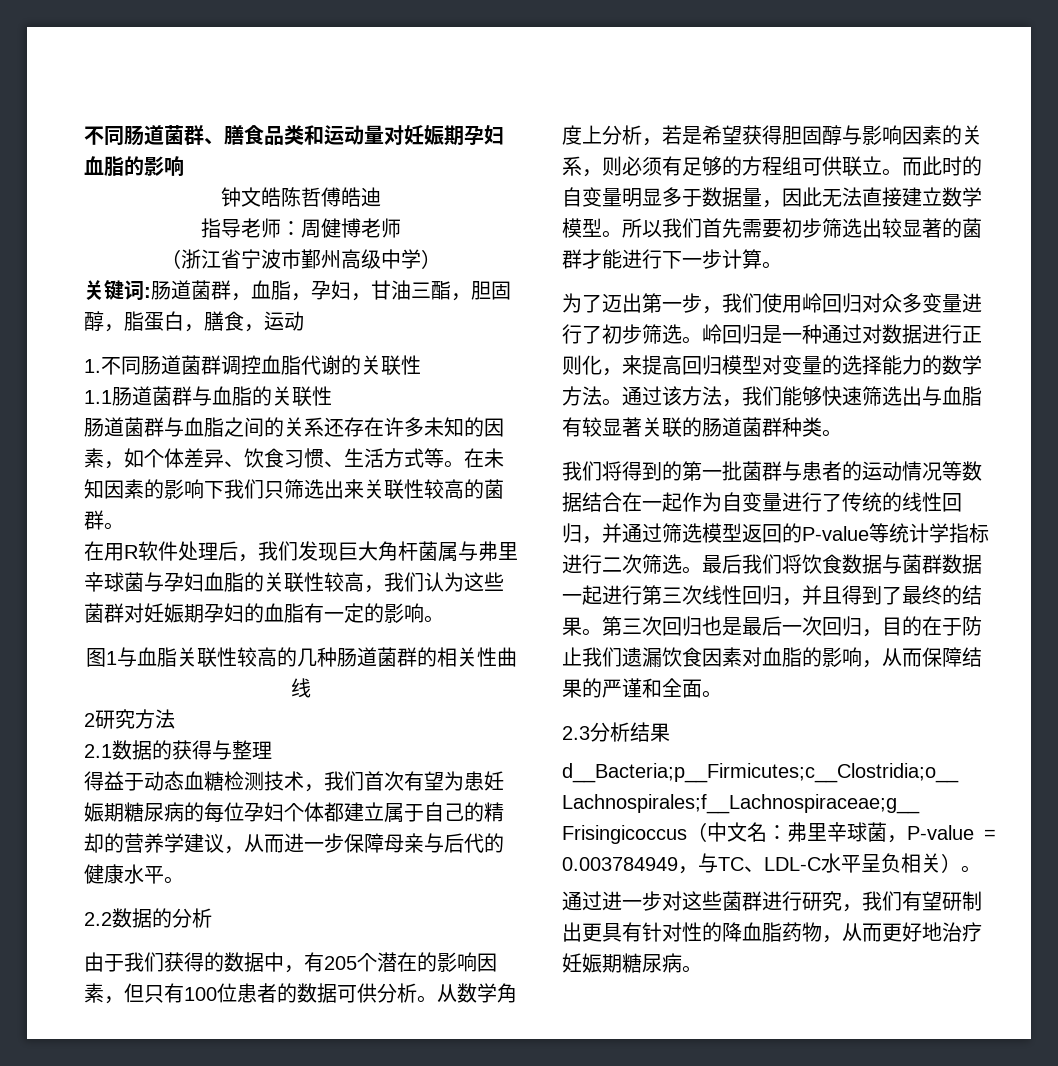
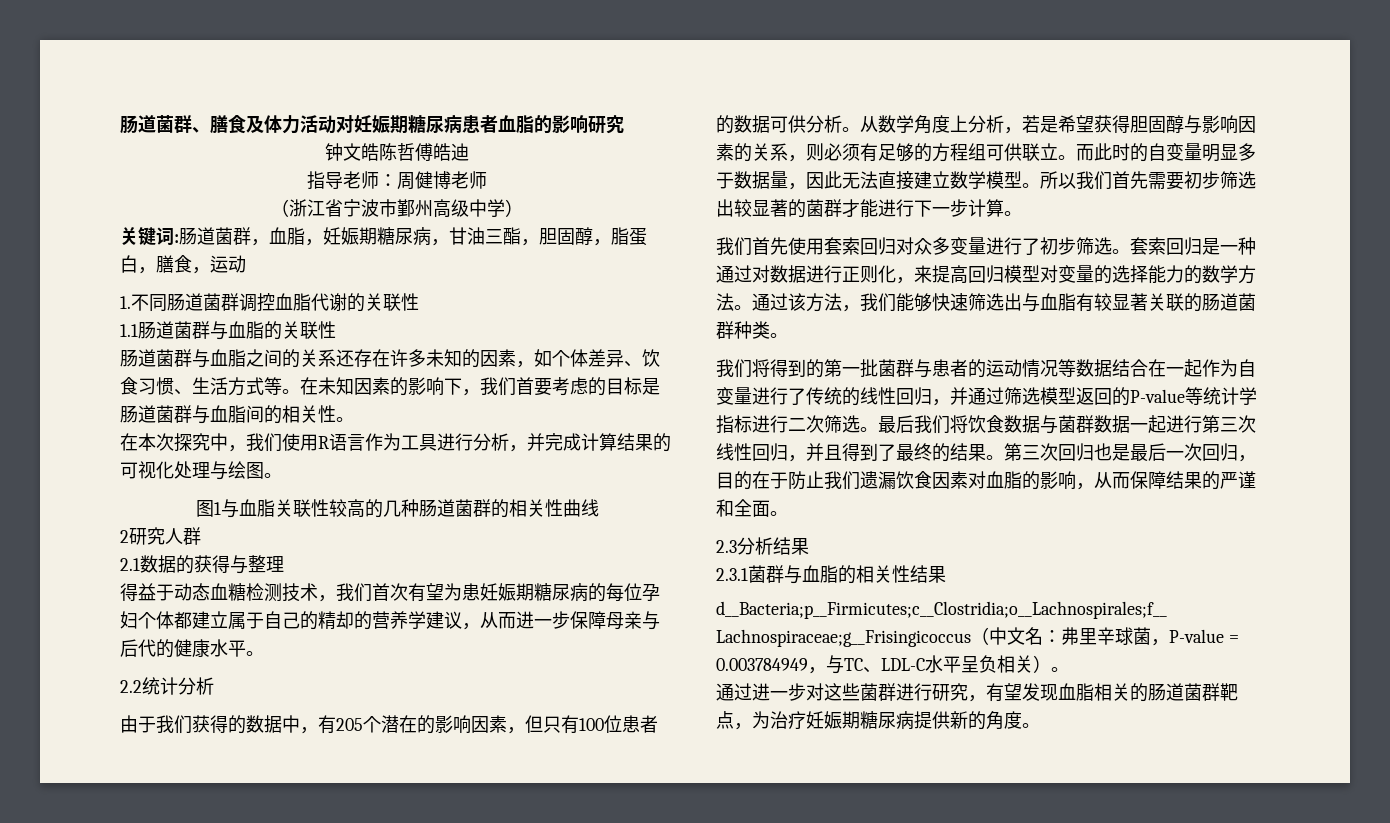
[84,126,124,146] 不同 -> (120, 124) none
[264,125,504,146] [84,156,184,177] 品类和运动量对妊娠期孕妇血脂的影响 -> [246,115,624,134] 及体力活动对妊娠期糖尿病患者血脂的影响研究
[311,280,351,300] 孕妇 -> [323,227,431,246] 妊娠期糖尿病
[224,479,504,500] [84,510,124,530] [84,541,518,562] [84,572,504,593] [84,603,424,623] 我们只筛选出来关联性较高的菌群。 // 在用R软件处理后，我们发现巨大角杆菌属与弗里辛球菌与孕妇血脂的关联性较高，我们认为这些菌群对妊娠期孕妇的血脂有一定的影响 -> [462,377,660,396] [120,405,354,424] [120,433,671,452] [120,461,264,480] ，我们首要考虑的目标是肠道菌群与血脂间的相关性。 // 在本次探究中，我们使用R语言作为工具进行分析，并完成计算结果的可视化处理与绘图
[135,709,175,729] 方法 -> [165,527,201,545] 人群
[112,908,172,928] 数据的 -> [142,677,178,695] 统计
[562,293,822,314] 为了迈出第一步，我们使用岭 -> [716,237,860,256] 我们首先使用套索
[702,324,722,344] 岭 -> [1130,237,1166,255] 套索
(670, 732) none -> [716,565,946,584] // 2.3.1菌群与血脂的相关性结果
[862,891,982,911] [562,922,942,943] 我们有望研制出更具有针对性的降血脂药物，从而更好地 -> [986,683,1238,702] [716,711,770,730] 有望发现血脂相关的肠道菌群靶点，为
(682, 963) none -> [914,711,1022,730] 提供新的角度

